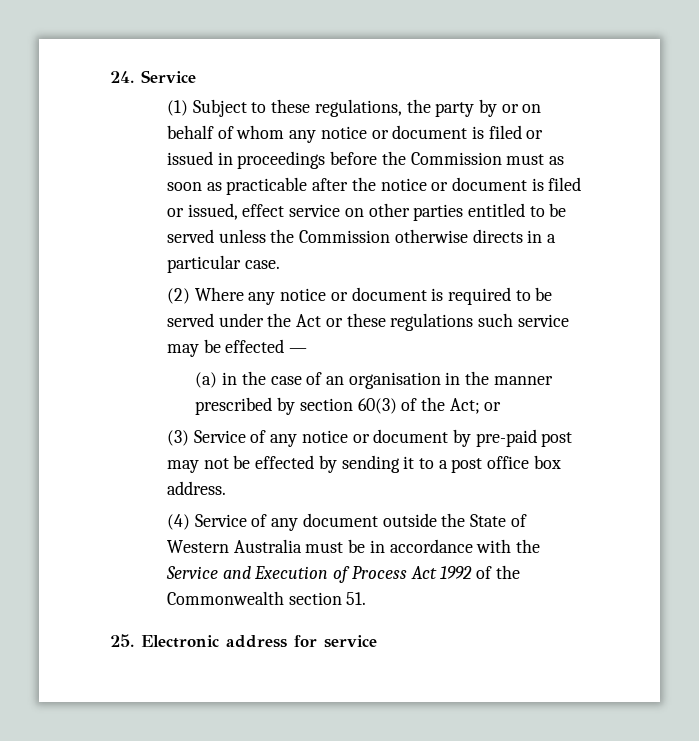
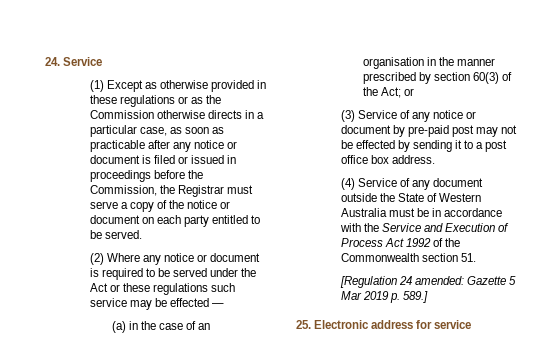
[192,99,542,117] [166,125,285,139] Subject to these regulations, the party by or on behalf of whom -> [106,80,267,92] [89,95,221,107] [89,110,264,119] [89,125,224,137] [89,140,170,152] Except as otherwise provided in these regulations or as the Commission otherwise directs in a particular case, as soon as practicable after
[410,152,565,165] [166,177,582,195] [166,203,567,221] [166,229,557,243] [166,255,280,273] Commission must as soon as practicable after the notice or document is filed or issued, effect service on other parties entitled to be served unless the Commission otherwise directs in a particular case. -> [89,185,253,197] [89,200,231,212] [89,215,261,227] [89,230,142,239] Commission, the Registrar must serve a copy of the notice or document on each party entitled to be served.
(367, 598) none -> [339,276,516,288] [340,291,428,303] // [Regulation 24 amended: Gazette 5 Mar 2019 p. 589.]

